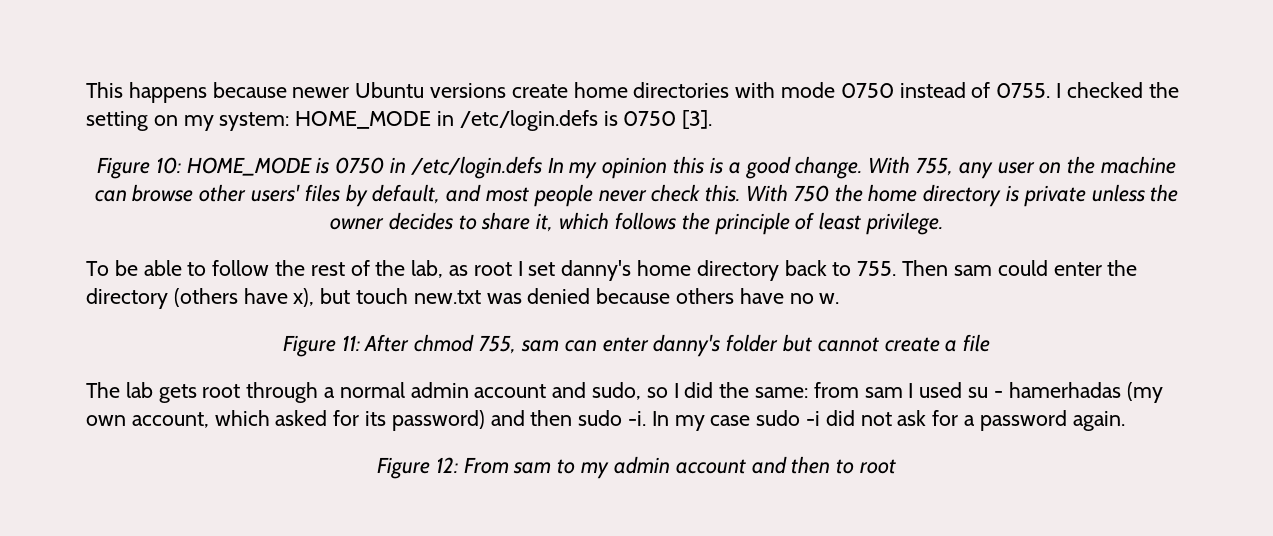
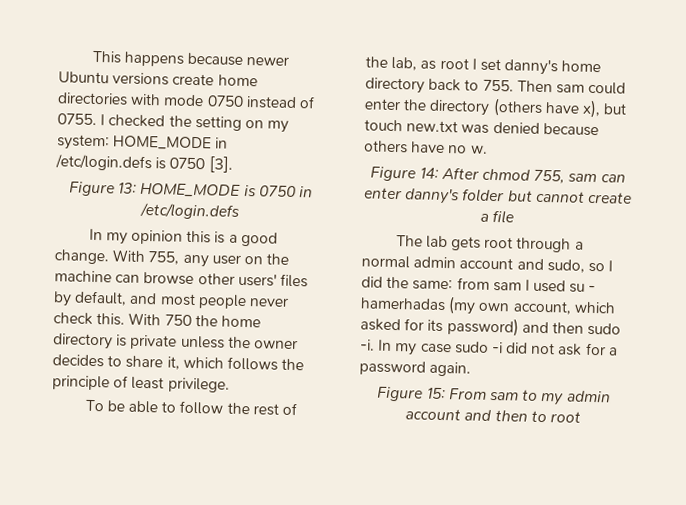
[155,157,181,174] 10: -> [118,182,138,194] 13:
(542, 167) none -> (240, 211) //
[341,335,360,351] 11: -> [419,167,439,179] 14:
[435,457,458,473] 12: -> [426,387,446,400] 15:

